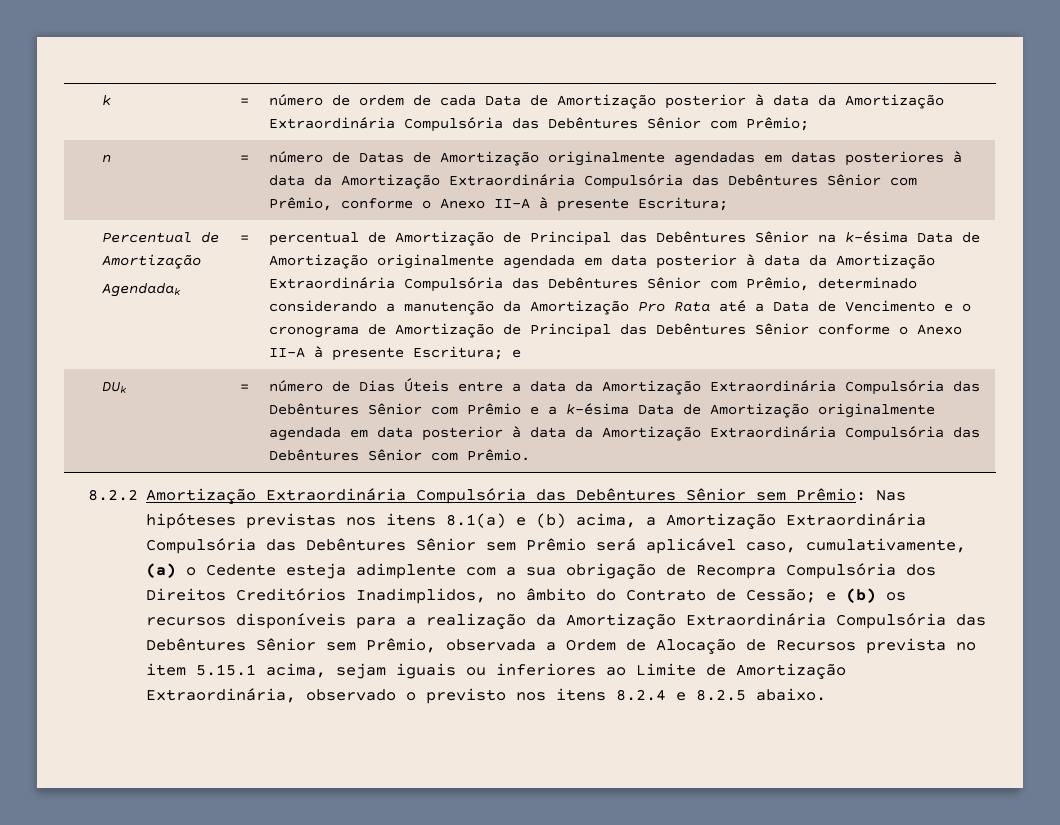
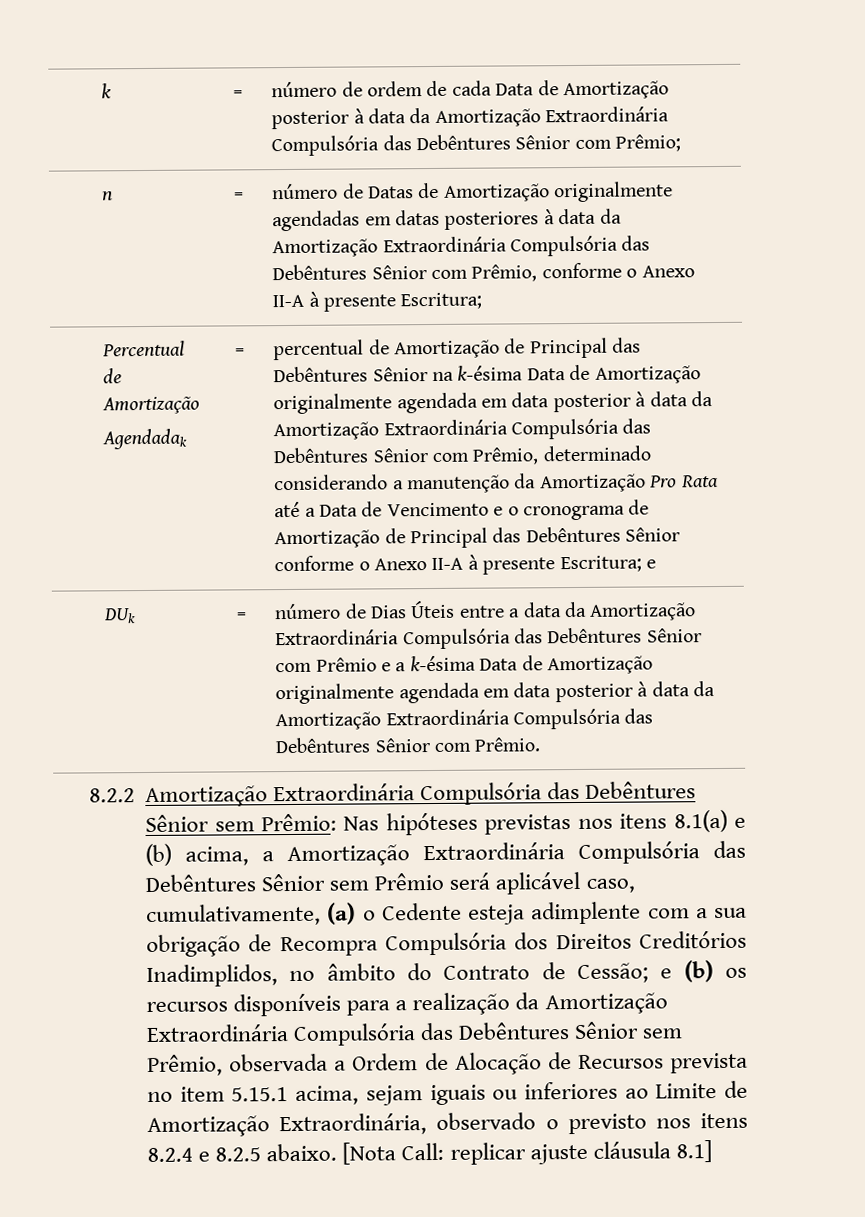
(827, 694) none -> [342,1140,712,1165] [Nota Call: replicar ajuste cláusula 8.1]

